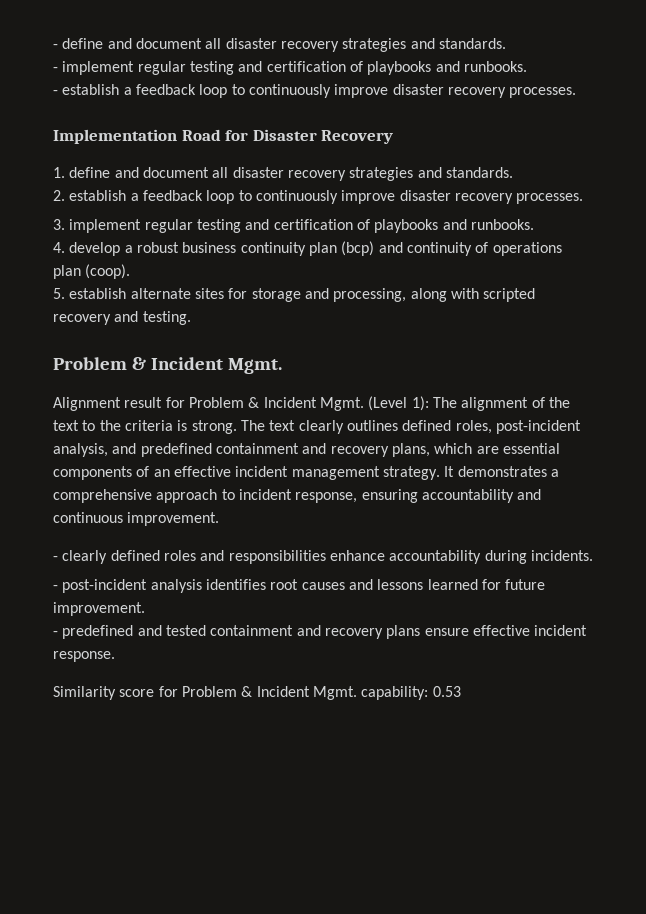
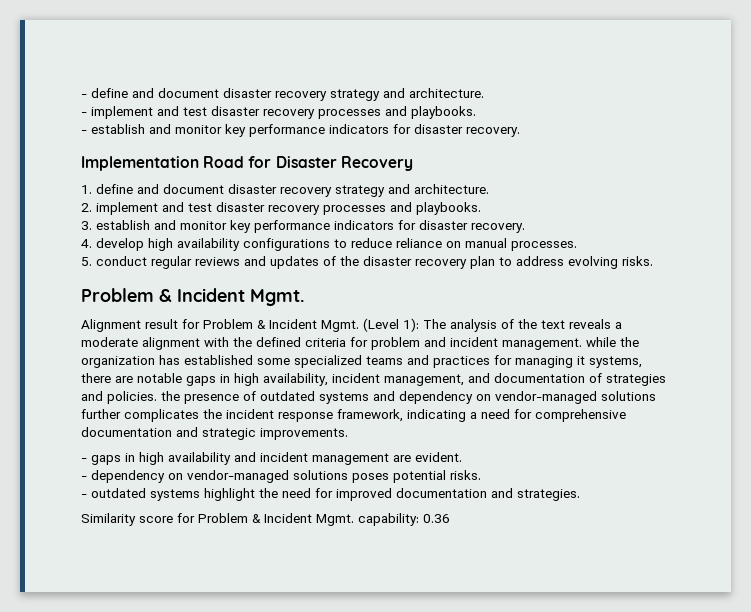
[205,38,506,52] all disaster recovery strategies and standards. -> [223,88,484,101] disaster recovery strategy and architecture.
[137,61,527,75] [53,84,577,98] regular testing and certification of playbooks and runbooks. // - establish a feedback loop to continuously improve disaster recovery processes. -> [157,106,476,119] [81,124,520,137] and test disaster recovery processes and playbooks. // - establish and monitor key performance indicators for disaster recovery.
[212,167,513,181] [53,190,584,204] [53,219,534,233] [53,241,562,256] [53,264,131,279] [53,288,536,302] [53,311,191,325] all disaster recovery strategies and standards. // 2. establish a feedback loop to continuously improve disaster recovery processes. // 3. implement regular testing and certification of playbooks and runbooks. // 4. develop a robust business continuity plan (bcp) and continuity of operations plan (coop). // 5. establish alternate sites for storage and processing, along with scripted recovery and testing. -> [228,184,489,197] [81,202,481,215] [81,220,525,233] [81,238,577,251] [81,256,653,269] disaster recovery strategy and architecture. // 2. implement and test disaster recovery processes and playbooks. // 3. establish and monitor key performance indicators for disaster recovery. // 4. develop high availability configurations to reduce reliance on manual processes. // 5. conduct regular reviews and updates of the disaster recovery plan to address evolving risks.
[461,397,529,411] alignment -> [450,319,497,332] analysis
[82,420,581,434] [53,443,560,457] [53,466,559,480] [53,489,542,503] [53,512,220,526] [53,550,593,564] [53,579,546,593] [53,602,145,616] [53,625,588,639] [53,651,115,662] to the criteria is strong. The text clearly outlines defined roles, post-incident analysis, and predefined containment and recovery plans, which are essential components of an effective incident management strategy. It demonstrates a comprehensive approach to incident response, ensuring accountability and continuous improvement. // - clearly defined roles and responsibilities enhance accountability during incidents. // - post-incident analysis identifies root causes and lessons learned for future improvement. // - predefined and tested containment and recovery plans ensure effective incident response. -> [569,319,622,329] [81,337,639,350] [81,355,642,368] [81,373,666,386] [81,391,656,404] [81,409,626,422] [81,427,348,440] [81,452,462,465] [81,470,481,483] [81,488,580,501] reveals a moderate alignment with the defined criteria for problem and incident management. while the organization has established some specialized teams and practices for managing it systems, there are notable gaps in high availability, incident management, and documentation of strategies and policies. the presence of outdated systems and dependency on vendor-managed solutions further complicates the incident response framework, indicating a need for comprehensive documentation and strategic improvements. // - gaps in high availability and incident management are evident. // - dependency on vendor-managed solutions poses potential risks. // - outdated systems highlight the need for improved documentation and strategies.
[432,686,461,697] 0.53 -> [423,514,450,523] 0.36

